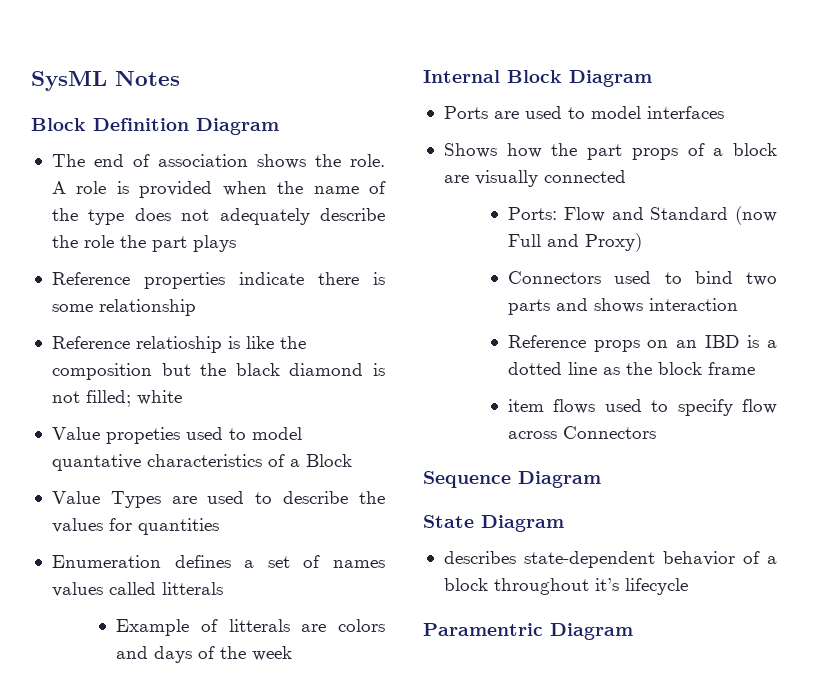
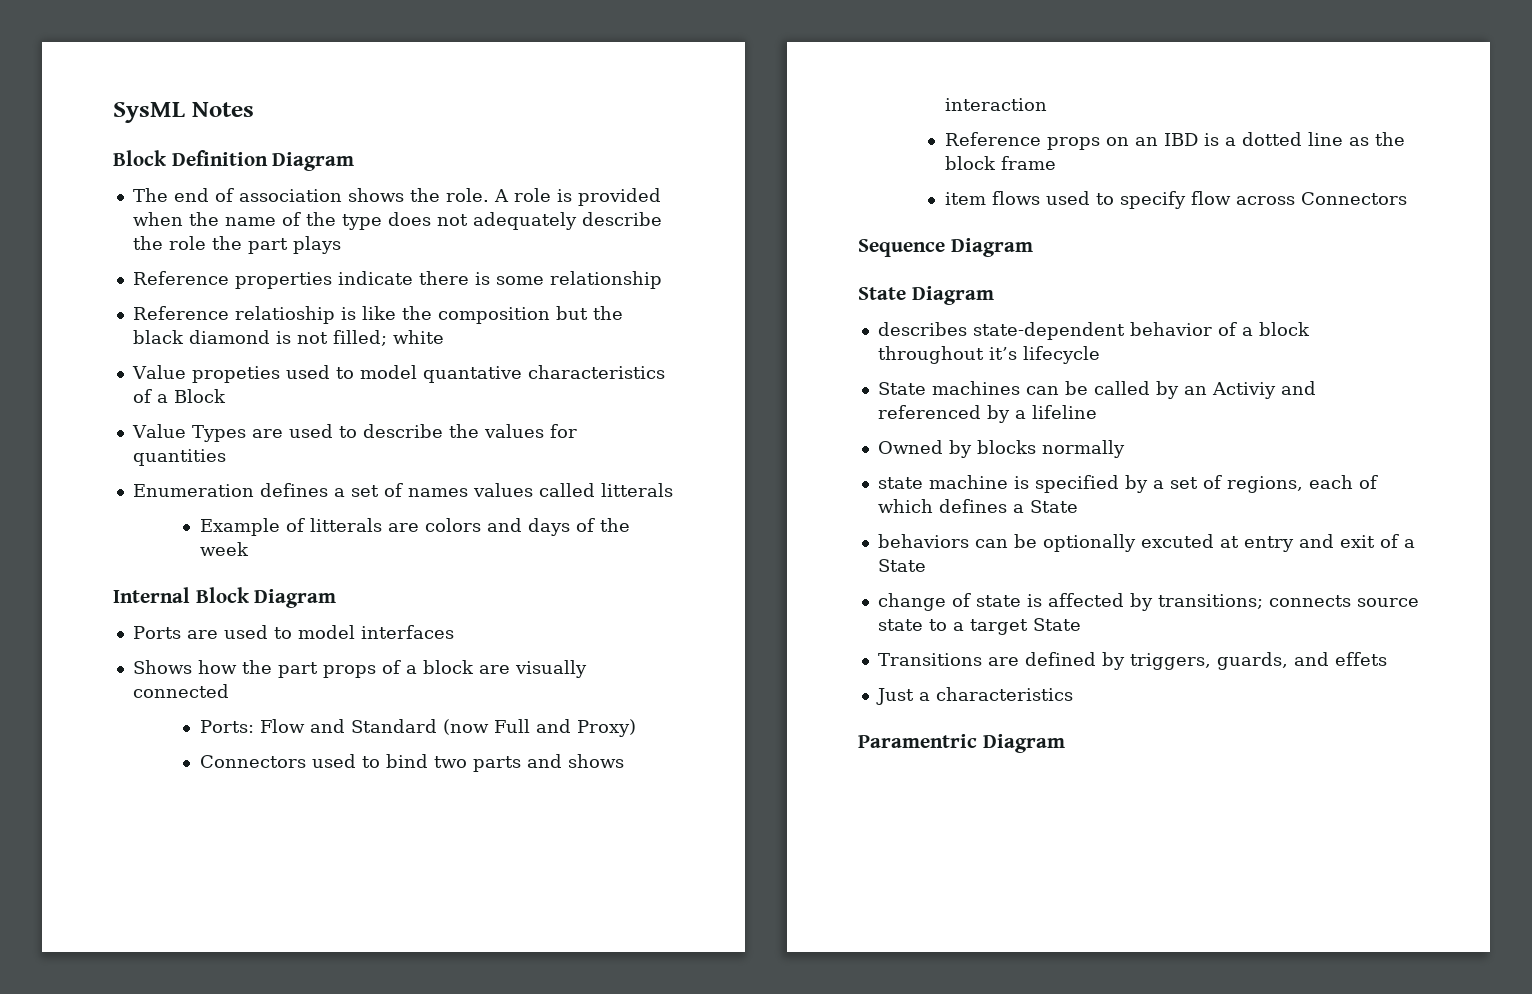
(688, 586) none -> [877,381,1316,399] [877,405,1097,423] [877,440,1125,458] [877,475,1378,493] [877,499,1078,513] [877,534,1415,552] [877,559,926,572] [877,593,1419,611] [877,618,1081,635] [877,652,1387,670] [875,687,1073,705] // State machines can be called by an Activiy and referenced by a lifeline // Owned by blocks normally // state machine is specified by a set of regions, each of which defines a State // behaviors can be optionally excuted at entry and exit of a State // change of state is affected by transitions; connects source state to a target State // Transitions are defined by triggers, guards, and effets // Just a characteristics

